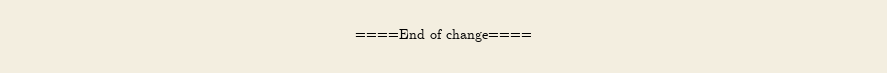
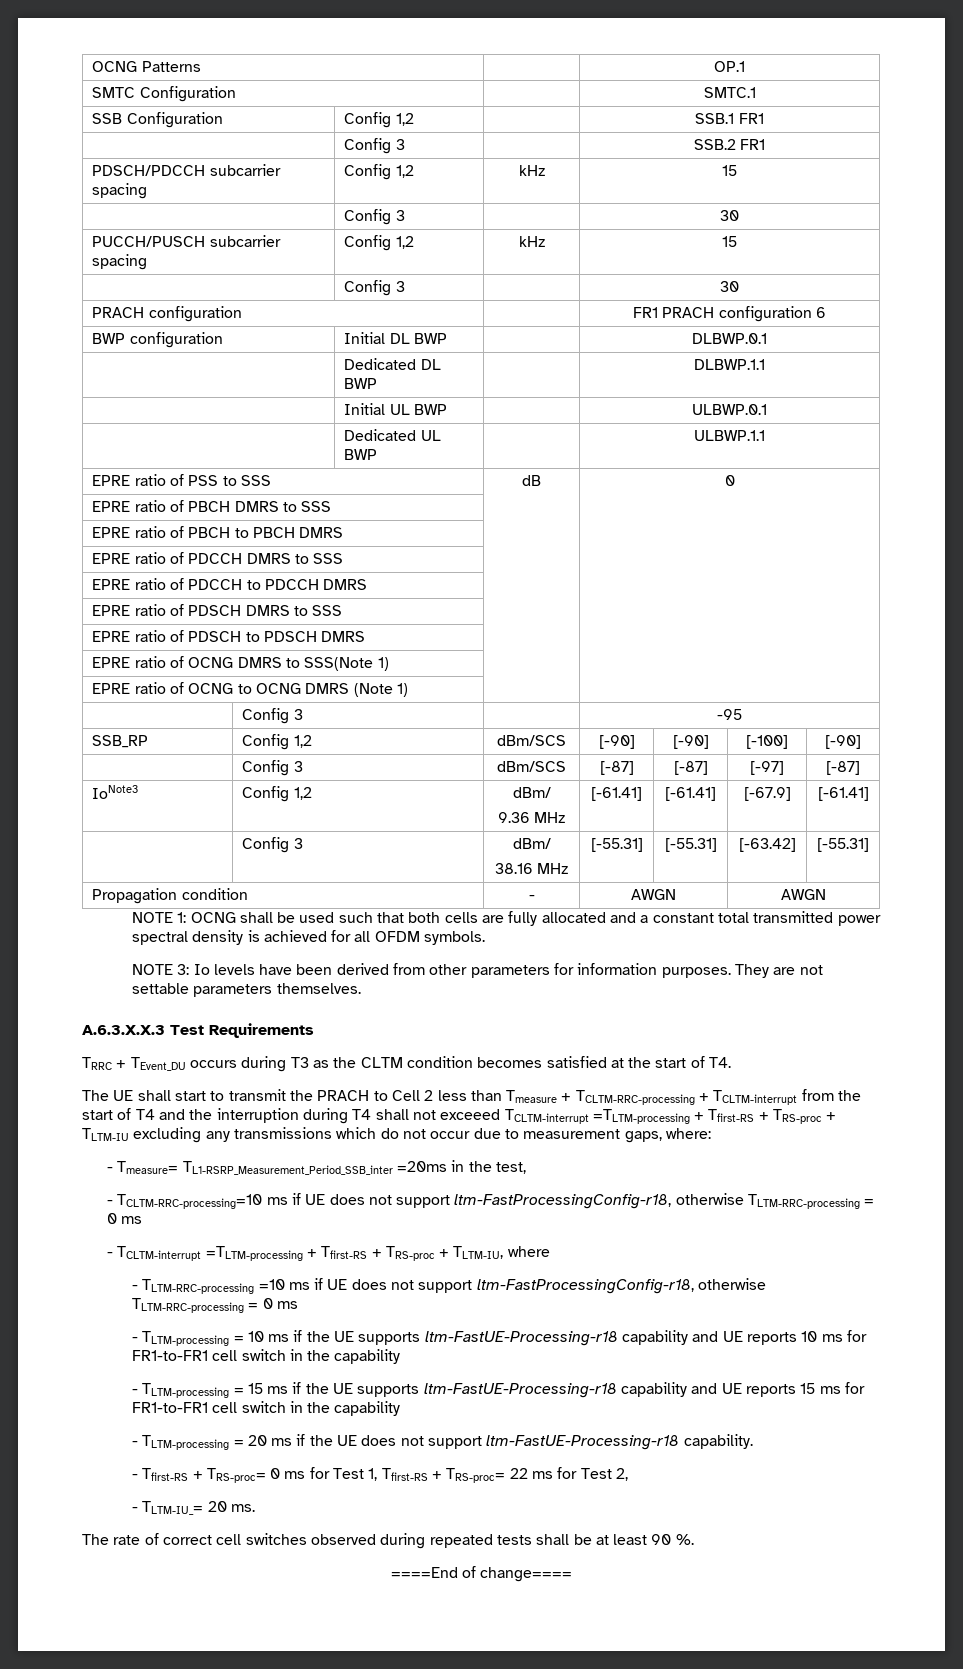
(355, 34) none -> [92,61,201,72] [714,61,745,72] [92,86,236,102] [703,87,756,98] [92,112,223,128] [344,112,414,128] [695,113,764,124] [344,138,405,154] [693,139,766,150] [92,164,281,176] [92,183,148,199] [344,164,414,180] [518,165,545,176] [722,165,737,176] [344,209,405,225] [720,210,739,221] [92,235,281,247] [92,254,148,270] [344,235,414,251] [518,236,545,247] [722,236,737,247] [344,280,405,296] [720,281,739,292] [92,306,242,322] [633,306,826,322] [92,332,223,348] [344,332,448,344] [692,333,767,344] [344,358,441,370] [344,378,378,389] [694,359,765,370] [344,403,448,415] [692,404,767,415] [344,429,441,441] [344,449,378,460] [694,430,765,441] [92,474,272,486] [522,475,541,486] [724,475,735,486] [92,500,332,512] [92,526,344,538] [92,552,344,564] [92,578,368,590] [92,604,343,616] [92,630,366,642] [92,656,389,671] [92,682,409,697] [242,708,303,724] [717,709,742,720] [92,735,149,748] [242,734,312,750] [497,735,566,746] [598,735,635,749] [672,735,709,749] [746,735,788,749] [825,735,861,749] [242,760,303,776] [497,761,566,772] [599,761,634,775] [673,761,708,775] [750,761,784,775] [826,761,860,775] [92,785,139,799] [242,786,312,802] [512,787,551,798] [497,812,566,823] [591,787,642,801] [665,787,716,801] [743,787,791,801] [817,787,869,801] [242,837,303,853] [512,838,551,849] [494,863,569,874] [590,838,643,852] [664,838,717,852] [738,838,796,852] [817,838,869,852] [92,888,248,904] [528,895,535,900] [631,889,676,900] [781,889,826,900] [131,911,881,926] [131,930,486,945] [131,963,823,978] [131,983,361,997] [82,1023,314,1038] [82,1056,732,1072] [82,1089,862,1105] [82,1108,837,1124] [82,1127,711,1143] [106,1160,526,1175] [106,1193,875,1209] [106,1213,143,1224] [106,1246,550,1261] [131,1278,767,1294] [131,1298,298,1313] [131,1330,867,1346] [131,1349,401,1364] [131,1382,865,1398] [131,1401,401,1416] [131,1434,753,1450] [131,1467,628,1483] [131,1501,255,1515] [82,1533,694,1549] OCNG Patterns | | OP.1 // SMTC Configuration | | SMTC.1 // SSB Configuration | Config 1,2 | | SSB.1 FR1 // | Config 3 | | SSB.2 FR1 // PDSCH/PDCCH subcarrier spacing | Config 1,2 | kHz | 15 // | Config 3 | | 30 // PUCCH/PUSCH subcarrier spacing | Config 1,2 | kHz | 15 // | Config 3 | | 30 // PRACH configuration | | FR1 PRACH configuration 6 // BWP configuration | Initial DL BWP | | DLBWP.0.1 // | Dedicated DL BWP | | DLBWP.1.1 // | Initial UL BWP | | ULBWP.0.1 // | Dedicated UL BWP | | ULBWP.1.1 // EPRE ratio of PSS to SSS | dB | 0 // EPRE ratio of PBCH DMRS to SSS | | // EPRE ratio of PBCH to PBCH DMRS | | // EPRE ratio of PDCCH DMRS to SSS | | // EPRE ratio of PDCCH to PDCCH DMRS | | // EPRE ratio of PDSCH DMRS to SSS | | // EPRE ratio of PDSCH to PDSCH DMRS | | // EPRE ratio of OCNG DMRS to SSS(Note 1) | | // EPRE ratio of OCNG to OCNG DMRS (Note 1) | | // | Config 3 | | -95 // SSB_RP | Config 1,2 | dBm/SCS | [-90] | [-90] | [-100] | [-90] // | Config 3 | dBm/SCS | [-87] | [-87] | [-97] | [-87] // IoNote3 | Config 1,2 | dBm/ // 9.36 MHz | [-61.41] | [-61.41] | [-67.9] | [-61.41] // | Config 3 | dBm/ // 38.16 MHz | [-55.31] | [-55.31] | [-63.42] | [-55.31] // Propagation condition | - | AWGN | AWGN // NOTE 1: OCNG shall be used such that both cells are fully allocated and a constant total transmitted power spectral density is achieved for all OFDM symbols. // NOTE 3: Io levels have been derived from other parameters for information purposes. They are not settable parameters themselves. // A.6.3.X.X.3 Test Requirements // TRRC + TEvent_DU occurs during T3 as the CLTM condition becomes satisfied at the start of T4. // The UE shall start to transmit the PRACH to Cell 2 less than Tmeasure + TCLTM-RRC-processing + TCLTM-interrupt from the start of T4 and the interruption during T4 shall not exceeed TCLTM-interrupt =TLTM-processing + Tfirst-RS + TRS-proc + TLTM-IU excluding any transmissions which do not occur due to measurement gaps, where: // - Tmeasure= TL1-RSRP_Measurement_Period_SSB_inter =20ms in the test, // - TCLTM-RRC-processing=10 ms if UE does not support ltm-FastProcessingConfig-r18, otherwise TLTM-RRC-processing = 0 ms // - TCLTM-interrupt =TLTM-processing + Tfirst-RS + TRS-proc + TLTM-IU, where // - TLTM-RRC-processing =10 ms if UE does not support ltm-FastProcessingConfig-r18, otherwise TLTM-RRC-processing = 0 ms // - TLTM-processing = 10 ms if the UE supports ltm-FastUE-Processing-r18 capability and UE reports 10 ms for FR1-to-FR1 cell switch in the capability // - TLTM-processing = 15 ms if the UE supports ltm-FastUE-Processing-r18 capability and UE reports 15 ms for FR1-to-FR1 cell switch in the capability // - TLTM-processing = 20 ms if the UE does not support ltm-FastUE-Processing-r18 capability. // - Tfirst-RS + TRS-proc= 0 ms for Test 1, Tfirst-RS + TRS-proc= 22 ms for Test 2, // - TLTM-IU_= 20 ms. // The rate of correct cell switches observed during repeated tests shall be at least 90 %. //

